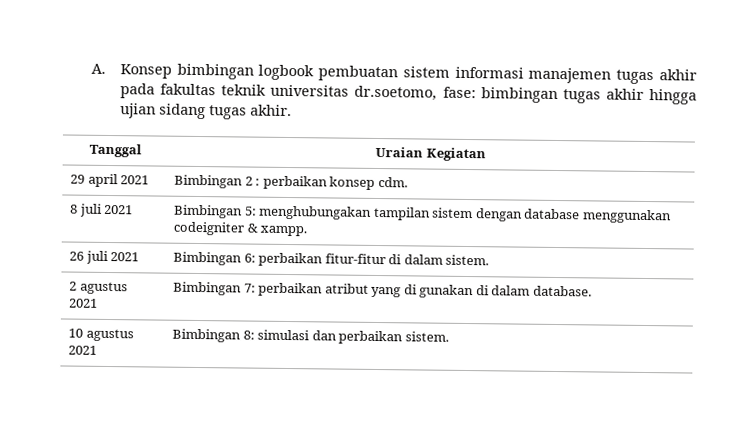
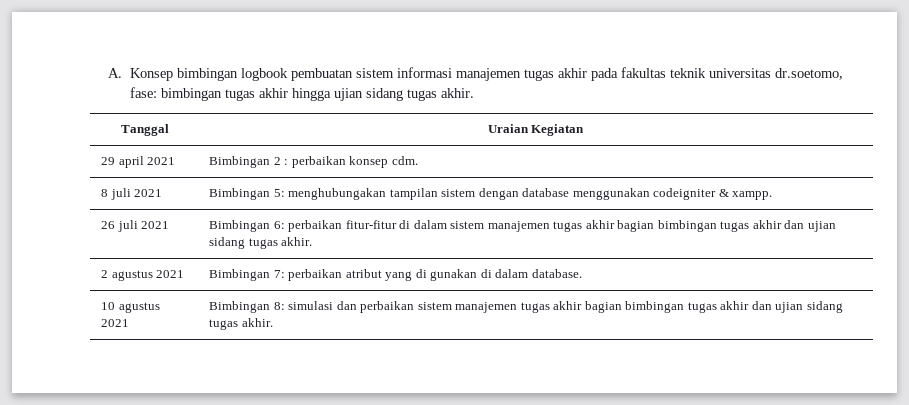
[445,254,490,266] sistem. -> [450,220,836,232] [209,237,313,249] sistem manajemen tugas akhir bagian bimbingan tugas akhir dan ujian sidang tugas akhir.
[404,331,449,342] sistem. -> [417,301,843,313] [209,318,273,330] sistem manajemen tugas akhir bagian bimbingan tugas akhir dan ujian sidang tugas akhir.

